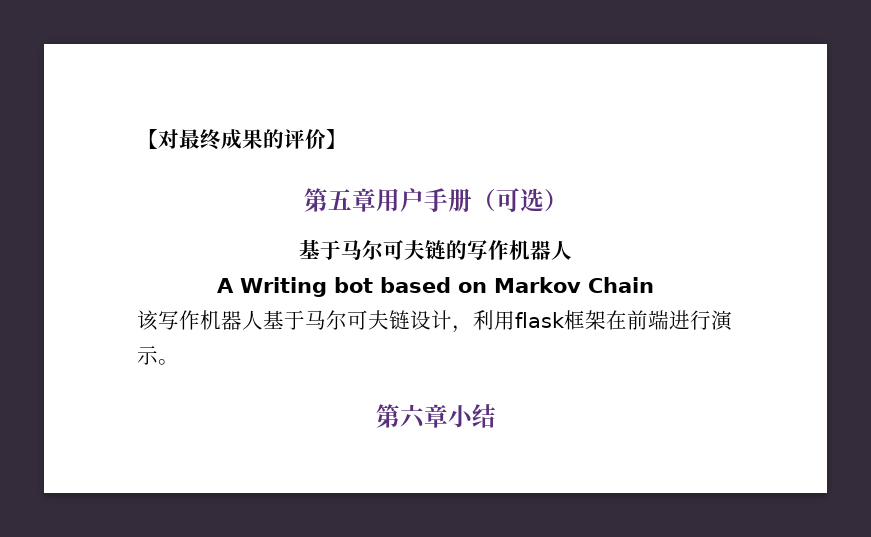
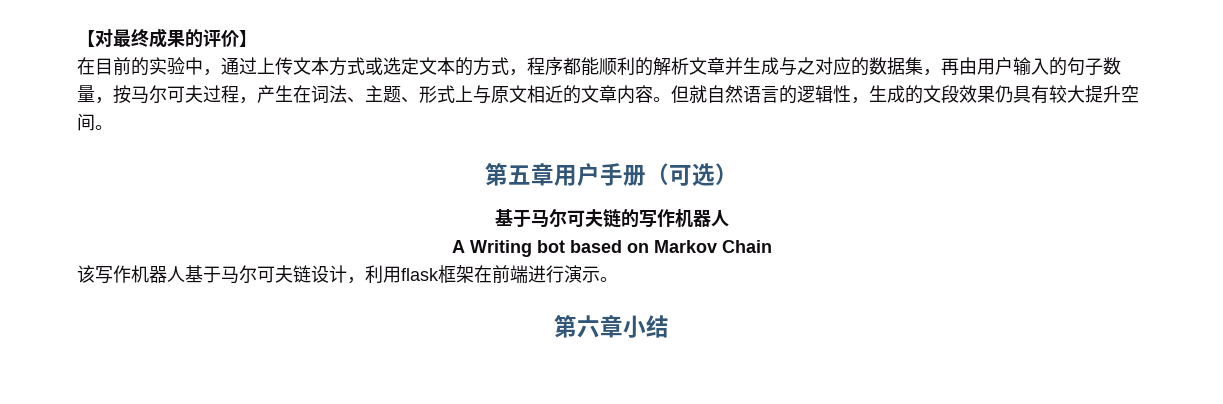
(347, 139) none -> [77,57,1121,76] [77,85,1139,104] [77,113,113,131] // 在目前的实验中，通过上传文本方式或选定文本的方式，程序都能顺利的解析文章并生成与之对应的数据集，再由用户输入的句子数量，按马尔可夫过程，产生在词法、主题、形式上与原文相近的文章内容。但就自然语言的逻辑性，生成的文段效果仍具有较大提升空间。

